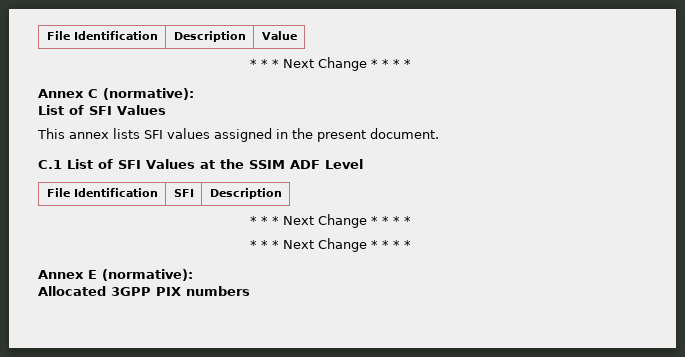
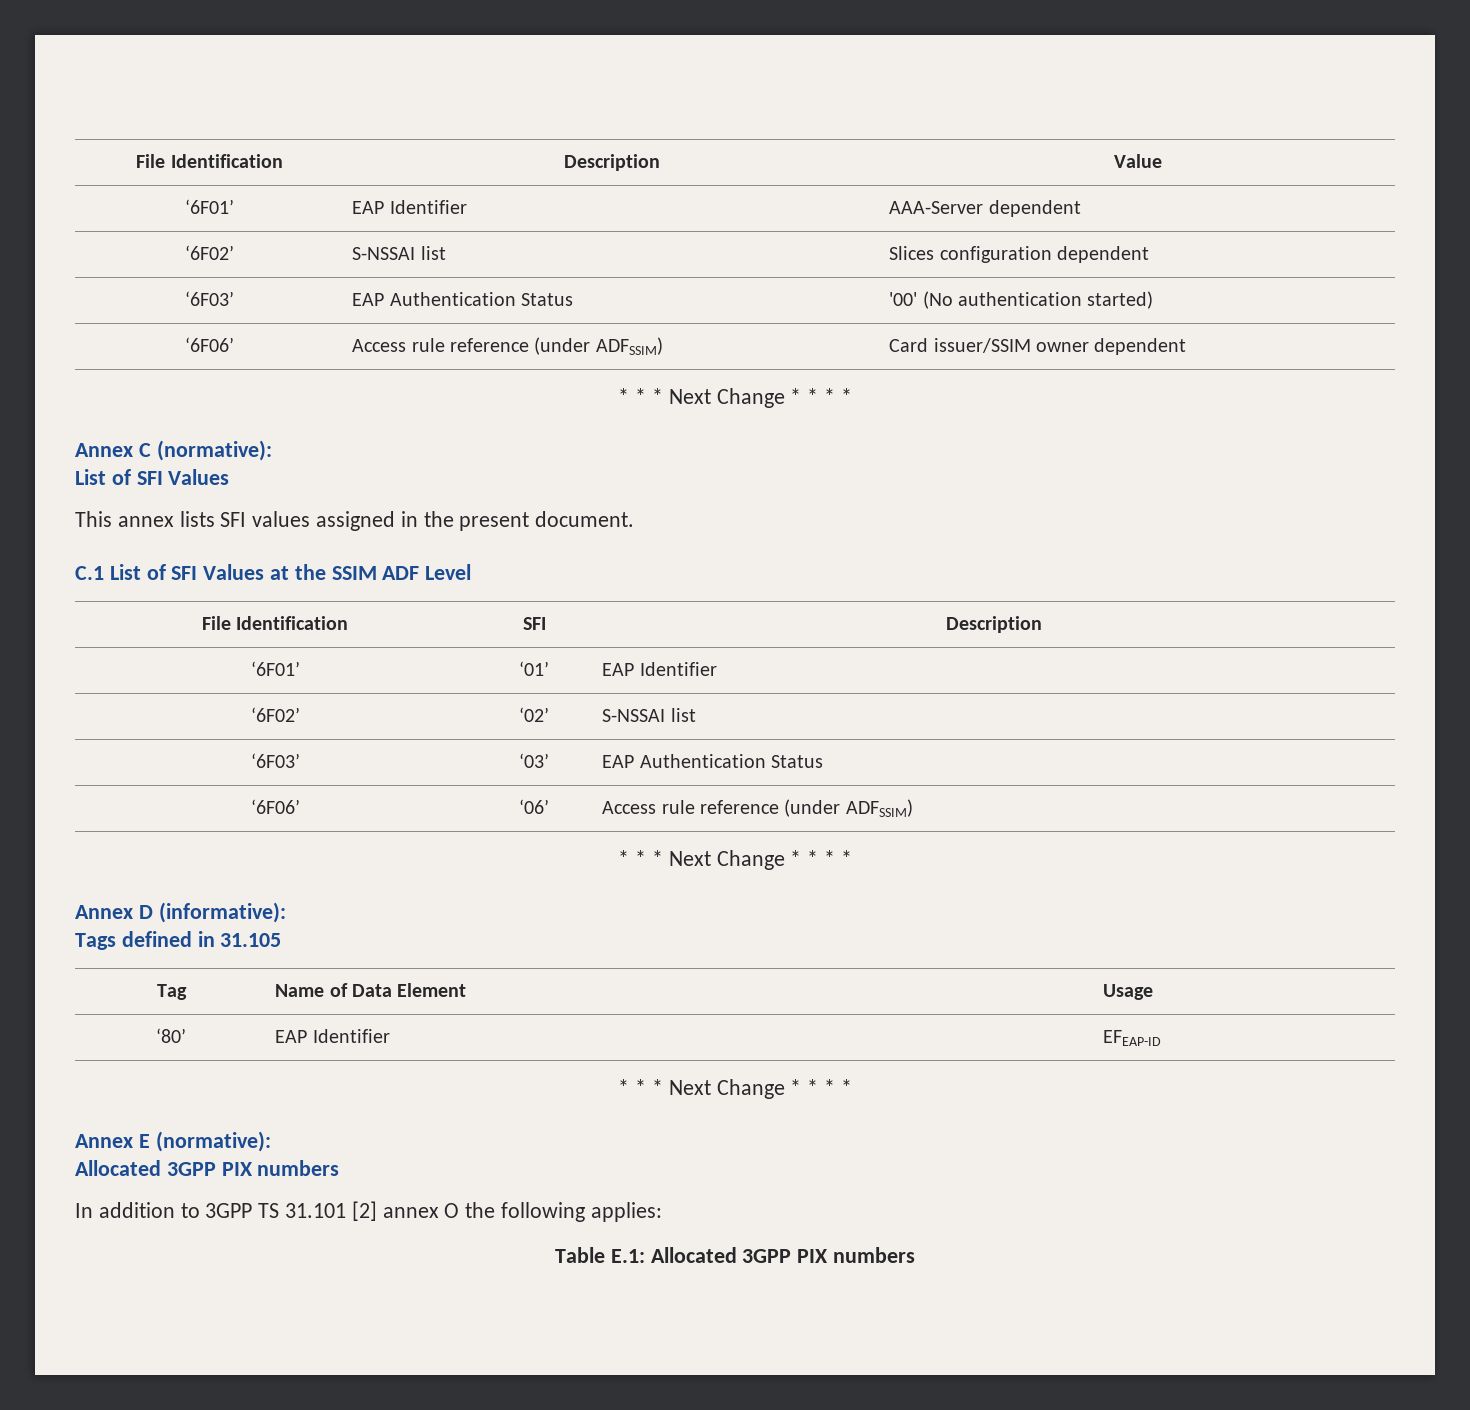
(297, 35) none -> [185,199,234,214] [352,200,467,214] [889,200,1081,217] [185,245,234,260] [352,246,446,260] [889,246,1149,263] [185,291,234,306] [352,292,573,306] [889,291,1154,309] [185,337,234,352] [352,337,663,355] [889,338,1187,355] // ‘6F01’ | EAP Identifier | AAA-Server dependent // ‘6F02’ | S-NSSAI list | Slices configuration dependent // ‘6F03’ | EAP Authentication Status | '00' (No authentication started) // ‘6F06’ | Access rule reference (under ADFSSIM) | Card issuer/SSIM owner dependent
[249,214,411,228] // * * * Next Change * * * * -> [250,661,300,676] [519,661,549,676] [602,662,717,676] [250,707,300,722] [519,707,549,722] [602,708,696,722] [250,753,300,768] [519,753,549,768] [602,754,823,768] [250,799,300,814] [519,799,549,814] [602,799,913,817] [618,850,852,870] [75,902,286,923] [75,931,282,950] [156,984,187,1000] [275,983,467,997] [1103,984,1154,1000] [156,1028,186,1043] [275,1029,390,1043] [1103,1030,1162,1046] // ‘6F01’ | ‘01’ | EAP Identifier // ‘6F02’ | ‘02’ | S-NSSAI list // ‘6F03’ | ‘03’ | EAP Authentication Status // ‘6F06’ | ‘06’ | Access rule reference (under ADFSSIM) // * * * Next Change * * * * // Annex D (informative): // Tags defined in 31.105 // Tag | Name of Data Element | Usage // ‘80’ | EAP Identifier | EFEAP-ID
(250, 291) none -> [75,1201,662,1222] [554,1247,916,1263] // In addition to 3GPP TS 31.101 [2] annex O the following applies: // Table E.1: Allocated 3GPP PIX numbers

